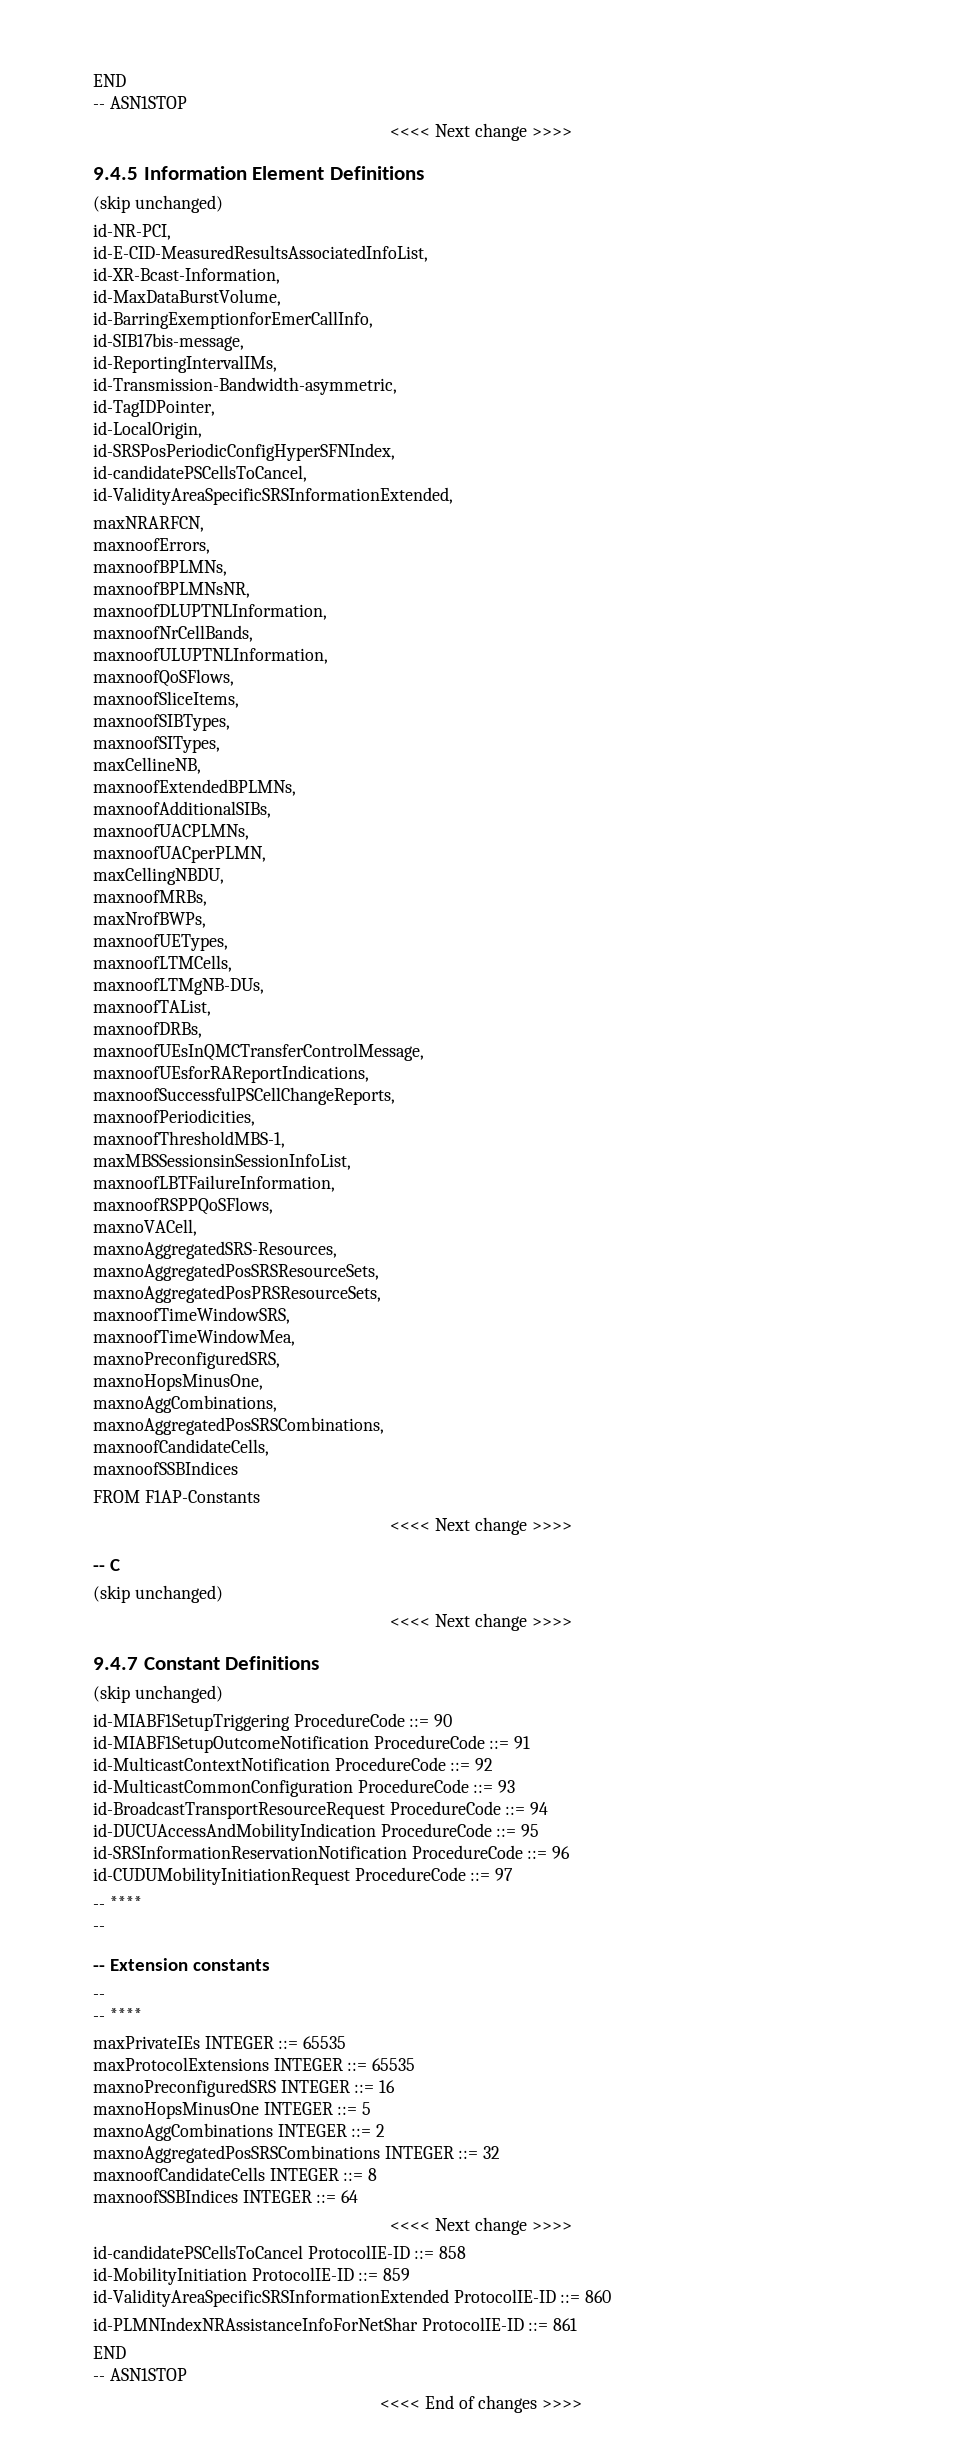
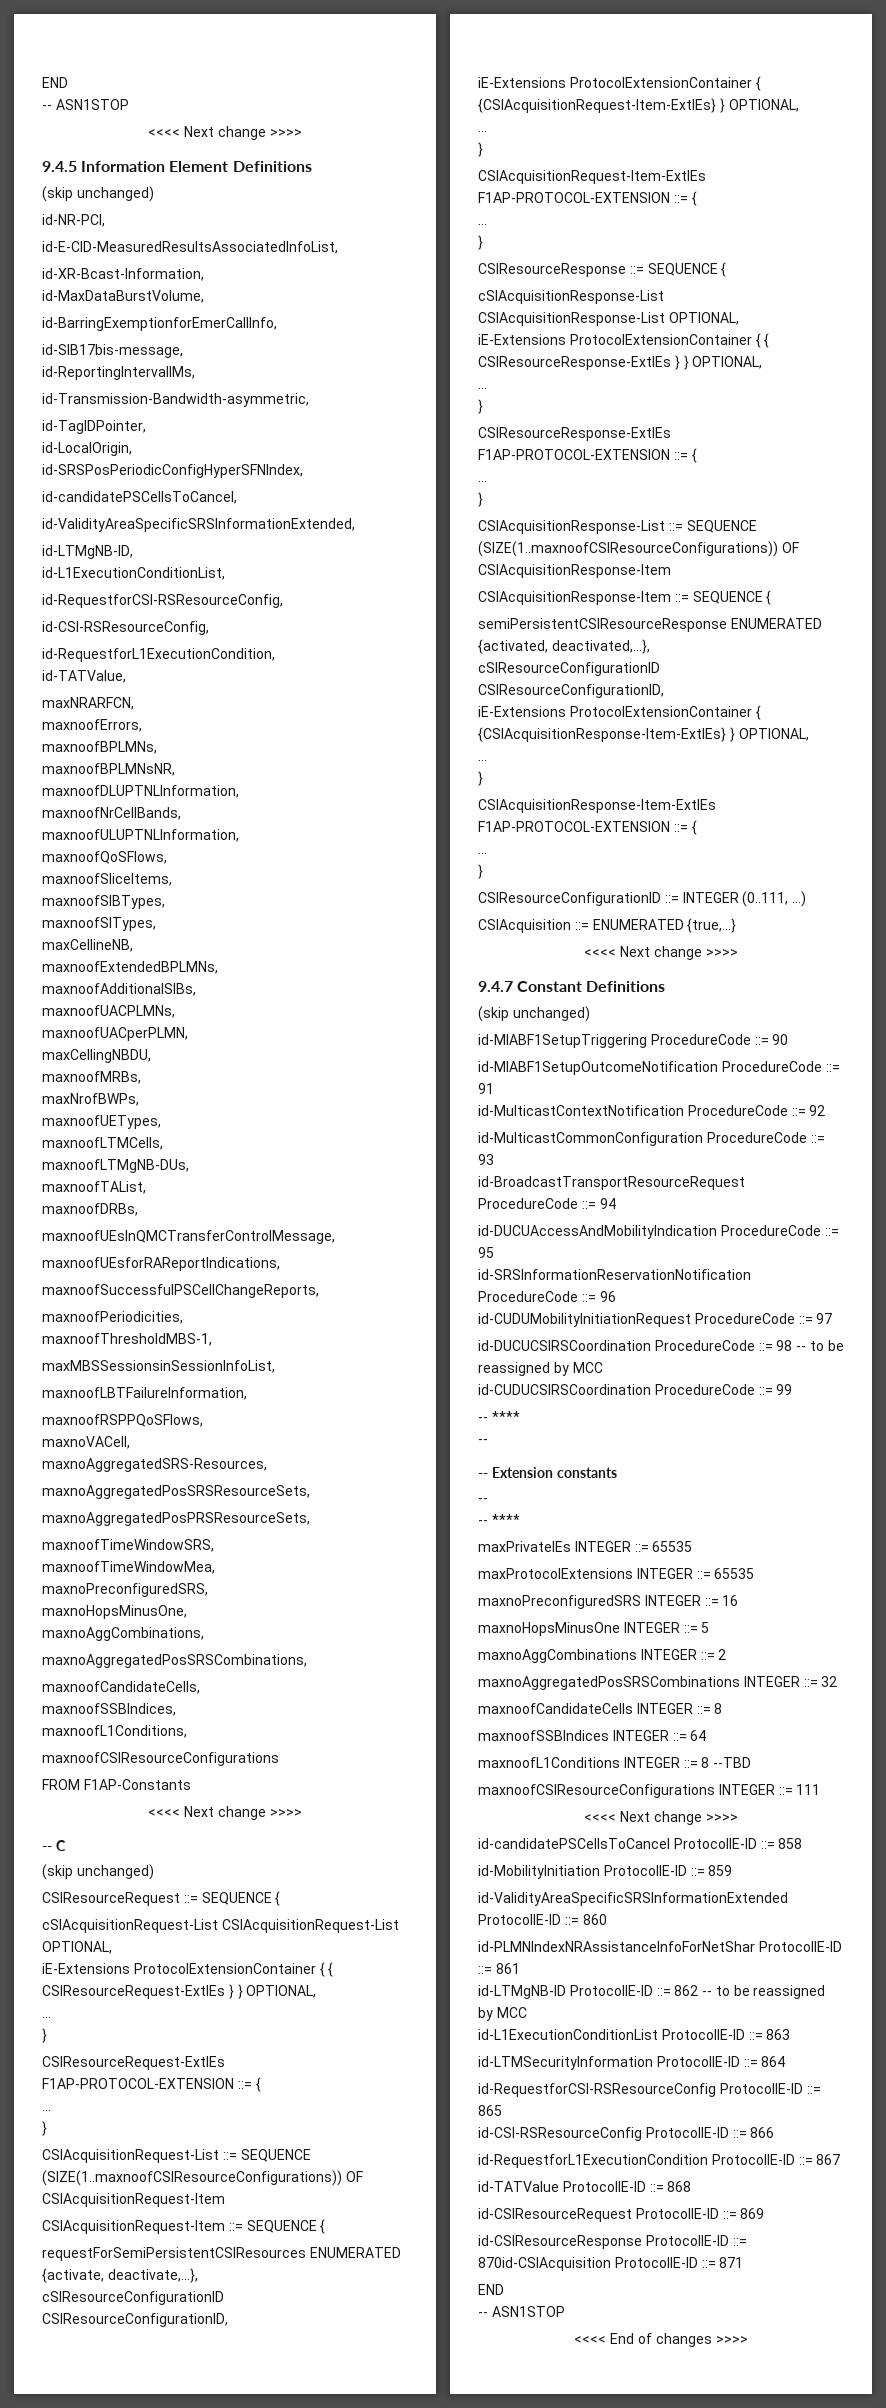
(453, 496) none -> [42,545,133,559] [42,567,225,580] [42,594,283,608] [42,621,209,635] [42,648,275,662] [42,670,126,683] // id-LTMgNB-ID, // id-L1ExecutionConditionList, // id-RequestforCSI-RSResourceConfig, // id-CSI-RSResourceConfig, // id-RequestforL1ExecutionCondition, // id-TATValue,
[93,1461,238,1475] maxnoofSSBIndices -> [42,1703,176,1716] [42,1725,187,1738] [42,1752,279,1766] maxnoofSSBIndices, // maxnoofL1Conditions, // maxnoofCSIResourceConfigurations
(223, 1594) none -> [42,1891,281,1906] [42,1919,399,1933] [42,1941,112,1954] [42,1962,334,1977] [42,1984,317,1999] [42,2016,51,2018] [42,2028,47,2043] [42,2056,225,2070] [42,2077,261,2092] [42,2109,51,2111] [42,2121,47,2136] [42,2149,311,2163] [42,2170,363,2186] [42,2193,225,2207] [42,2219,326,2234] [42,2247,401,2261] [42,2268,198,2283] [42,2291,224,2305] [42,2313,228,2327] [478,76,761,91] [478,98,799,113] [478,130,487,132] [478,142,483,157] [478,170,706,184] [478,191,697,206] [478,223,487,225] [478,235,483,250] [478,262,727,277] [478,290,664,304] [478,312,739,326] [478,333,770,348] [478,355,763,370] [478,387,487,389] [478,399,483,414] [478,427,671,441] [478,448,697,463] [478,480,487,482] [478,492,483,507] [478,520,757,534] [478,541,799,557] [478,564,671,578] [478,590,772,605] [478,618,822,632] [478,639,650,654] [478,662,660,676] [478,684,664,698] [478,705,761,720] [478,727,809,742] [478,759,487,761] [478,771,483,786] [478,799,716,813] [478,820,697,835] [478,852,487,854] [478,864,483,879] [478,891,807,907] [478,918,737,933] // CSIResourceRequest ::= SEQUENCE { // cSIAcquisitionRequest-List CSIAcquisitionRequest-List OPTIONAL, // iE-Extensions ProtocolExtensionContainer { { CSIResourceRequest-ExtIEs } } OPTIONAL, // ... // } // CSIResourceRequest-ExtIEs F1AP-PROTOCOL-EXTENSION ::= { // ... // } // CSIAcquisitionRequest-List ::= SEQUENCE (SIZE(1..maxnoofCSIResourceConfigurations)) OF CSIAcquisitionRequest-Item // CSIAcquisitionRequest-Item ::= SEQUENCE { // requestForSemiPersistentCSIResources ENUMERATED {activate, deactivate,...}, // cSIResourceConfigurationID CSIResourceConfigurationID, // iE-Extensions ProtocolExtensionContainer { {CSIAcquisitionRequest-Item-ExtIEs} } OPTIONAL, // ... // } // CSIAcquisitionRequest-Item-ExtIEs F1AP-PROTOCOL-EXTENSION ::= { // ... // } // CSIResourceResponse ::= SEQUENCE { // cSIAcquisitionResponse-List CSIAcquisitionResponse-List OPTIONAL, // iE-Extensions ProtocolExtensionContainer { { CSIResourceResponse-ExtIEs } } OPTIONAL, // ... // } // CSIResourceResponse-ExtIEs F1AP-PROTOCOL-EXTENSION ::= { // ... // } // CSIAcquisitionResponse-List ::= SEQUENCE (SIZE(1..maxnoofCSIResourceConfigurations)) OF CSIAcquisitionResponse-Item // CSIAcquisitionResponse-Item ::= SEQUENCE { // semiPersistentCSIResourceResponse ENUMERATED {activated, deactivated,...}, // cSIResourceConfigurationID CSIResourceConfigurationID, // iE-Extensions ProtocolExtensionContainer { {CSIAcquisitionResponse-Item-ExtIEs} } OPTIONAL, // ... // } // CSIAcquisitionResponse-Item-ExtIEs F1AP-PROTOCOL-EXTENSION ::= { // ... // } // CSIResourceConfigurationID ::= INTEGER (0..111, ...) // CSIAcquisition ::= ENUMERATED {true,...}
(514, 1874) none -> [478,1340,844,1351] [478,1362,603,1376] [478,1384,793,1395] // id-DUCUCSIRSCoordination ProcedureCode ::= 98 -- to be reassigned by MCC // id-CUDUCSIRSCoordination ProcedureCode ::= 99
(359, 2196) none -> [478,1757,752,1768] [478,1784,821,1798] // maxnoofL1Conditions INTEGER ::= 8 --TBD // maxnoofCSIResourceConfigurations INTEGER ::= 111
(578, 2324) none -> [478,1985,826,1999] [478,2007,527,2021] [478,2029,791,2040] [478,2056,786,2070] [478,2083,821,2097] [478,2105,502,2116] [478,2127,775,2141] [478,2154,841,2168] [478,2181,692,2192] [478,2208,765,2222] [478,2235,747,2249] [478,2257,744,2271] // id-LTMgNB-ID ProtocolIE-ID ::= 862 -- to be reassigned by MCC // id-L1ExecutionConditionList ProtocolIE-ID ::= 863 // id-LTMSecurityInformation ProtocolIE-ID ::= 864 // id-RequestforCSI-RSResourceConfig ProtocolIE-ID ::= 865 // id-CSI-RSResourceConfig ProtocolIE-ID ::= 866 // id-RequestforL1ExecutionCondition ProtocolIE-ID ::= 867 // id-TATValue ProtocolIE-ID ::= 868 // id-CSIResourceRequest ProtocolIE-ID ::= 869 // id-CSIResourceResponse ProtocolIE-ID ::= 870id-CSIAcquisition ProtocolIE-ID ::= 871

